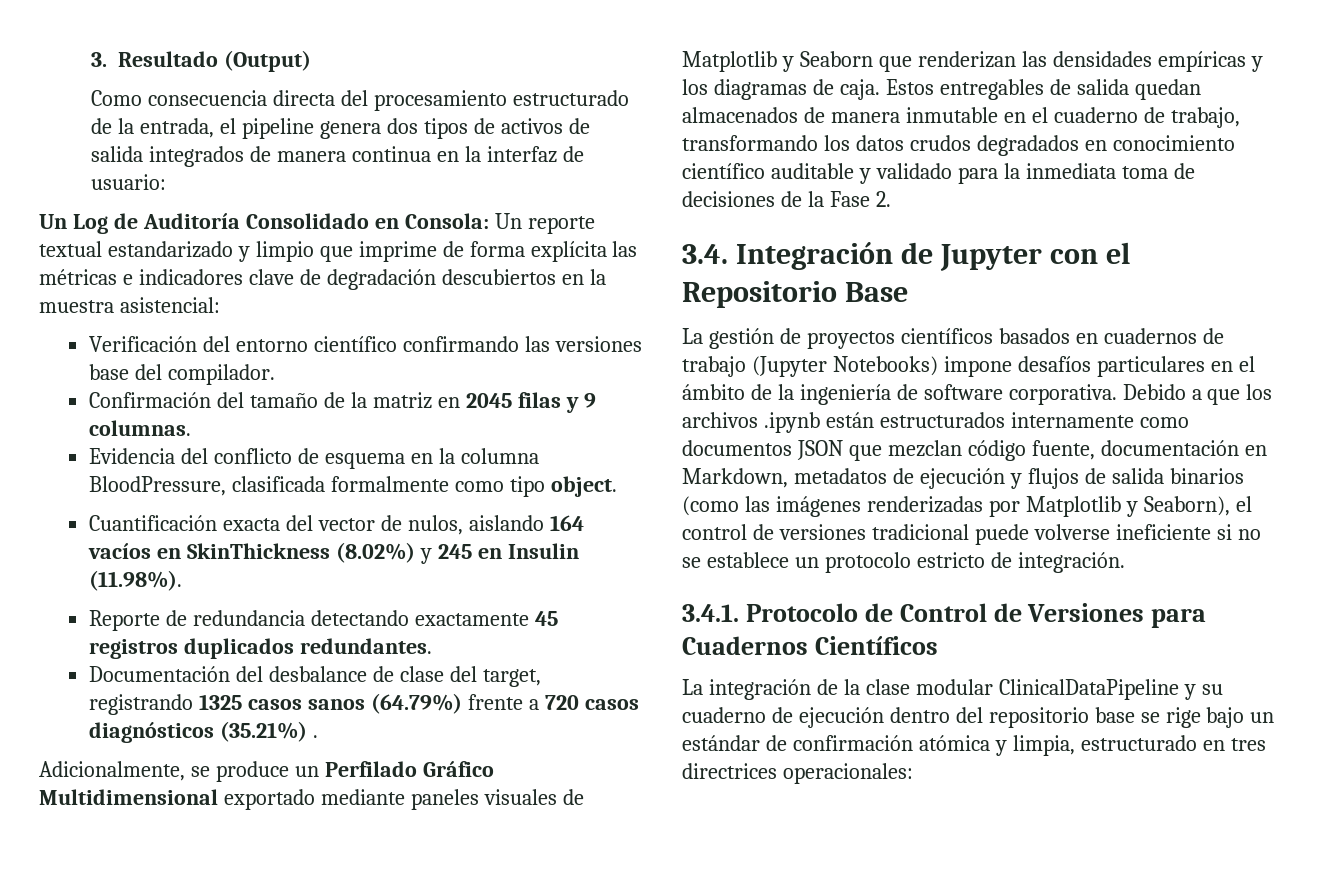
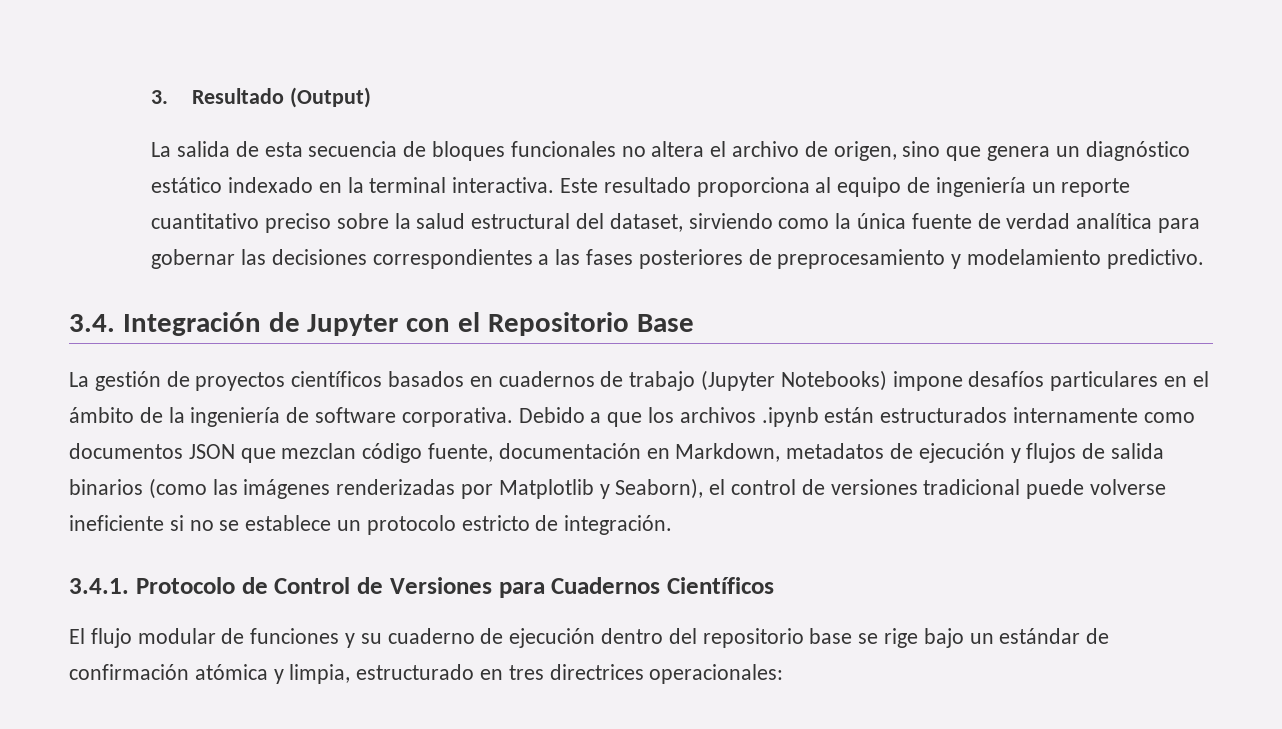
[91,90,629,111] [91,118,590,139] [91,146,584,167] [91,174,167,190] [39,213,595,234] [39,241,638,262] [39,269,606,290] [39,297,220,313] [89,336,642,352] [89,364,276,385] [89,392,596,413] [89,420,192,436] [89,448,539,469] [89,476,617,497] [89,515,584,535] [88,542,579,564] [89,570,183,591] [89,610,558,631] [89,638,433,659] [89,666,541,687] [89,693,639,715] [89,721,319,743] [39,761,494,782] [39,789,584,810] [682,51,1263,72] [682,79,1201,100] [682,107,1240,128] [682,135,1235,156] [682,163,1195,184] [682,191,891,207] Como consecuencia directa del procesamiento estructurado de la entrada, el pipeline genera dos tipos de activos de salida integrados de manera continua en la interfaz de usuario: // Un Log de Auditoría Consolidado en Consola: Un reporte textual estandarizado y limpio que imprime de forma explícita las métricas e indicadores clave de degradación descubiertos en la muestra asistencial: // Verificación del entorno científico confirmando las versiones base del compilador. // Confirmación del tamaño de la matriz en 2045 filas y 9 columnas. // Evidencia del conflicto de esquema en la columna BloodPressure, clasificada formalmente como tipo object. // Cuantificación exacta del vector de nulos, aislando 164 vacíos en SkinThickness (8.02%) y 245 en Insulin (11.98%). // Reporte de redundancia detectando exactamente 45 registros duplicados redundantes. // Documentación del desbalance de clase del target, registrando 1325 casos sanos (64.79%) frente a 720 casos diagnósticos (35.21%) . // Adicionalmente, se produce un Perfilado Gráfico Multidimensional exportado mediante paneles visuales de Matplotlib y Seaborn que renderizan las densidades empíricas y los diagramas de caja. Estos entregables de salida quedan almacenados de manera inmutable en el cuaderno de trabajo, transformando los datos crudos degradados en conocimiento científico auditable y validado para la inmediata toma de decisiones de la Fase 2. -> [151,141,1190,161] [151,177,1131,197] [151,213,1201,233] [151,249,1204,269] La salida de esta secuencia de bloques funcionales no altera el archivo de origen, sino que genera un diagnóstico estático indexado en la terminal interactiva. Este resultado proporciona al equipo de ingeniería un reporte cuantitativo preciso sobre la salud estructural del dataset, sirviendo como la única fuente de verdad analítica para gobernar las decisiones correspondientes a las fases posteriores de preprocesamiento y modelamiento predictivo.
[682,679,1179,700] La integración de la clase modular ClinicalDataPipeline -> [69,628,340,648] El flujo modular de funciones

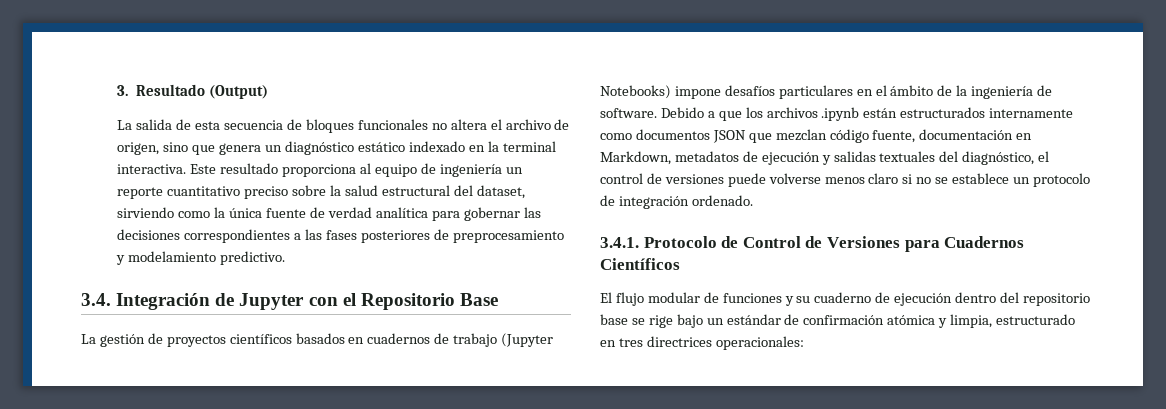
[315,407,513,427] software corporativa. -> [600,108,657,118] software.
[1026,443,1165,463] [69,478,704,499] flujos de salida binarios (como las imágenes renderizadas por Matplotlib y Seaborn), -> [833,151,1035,165] salidas textuales del diagnóstico,
[923,479,1021,495] tradicional -> (724, 179) none
[69,515,164,531] ineficiente -> [824,173,899,184] menos claro
[461,515,673,535] estricto de integración. -> [600,195,753,209] de integración ordenado.

